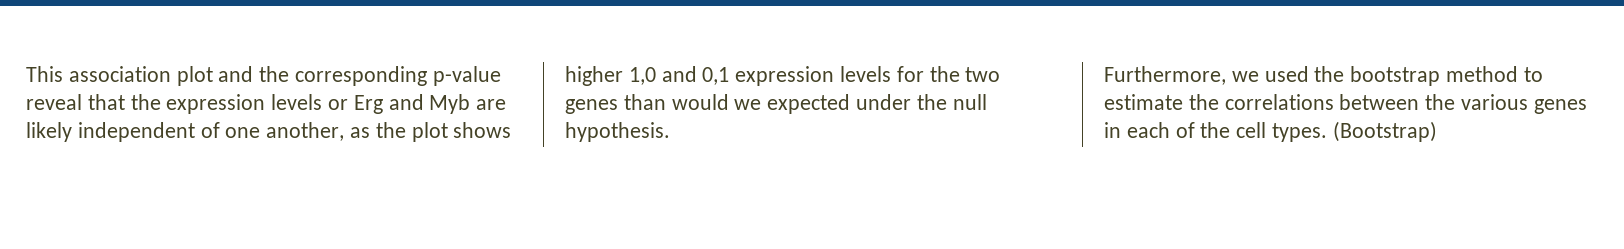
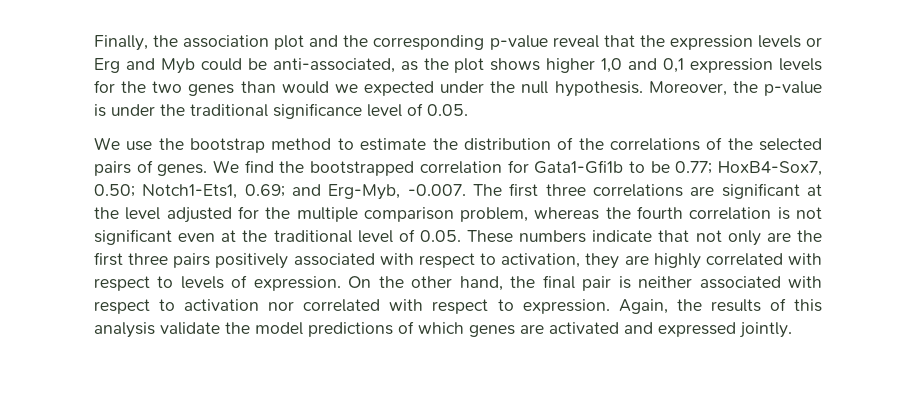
[26,66,63,82] This -> [94,35,179,51] Finally, the
[476,99,507,110] [26,122,345,142] are likely independent of one another, -> [200,58,395,73] could be anti-associated,
[1104,66,1309,85] // Furthermore, we used -> [648,81,822,96] [94,103,468,119] [94,137,153,151] Moreover, the p-value is under the traditional significance level of 0.05. // We use
[1224,94,1587,114] [1104,121,1437,142] correlations between the various genes in each of the cell types. (Bootstrap) -> [463,137,822,151] [94,160,823,176] [94,183,823,200] [94,206,822,223] [94,229,822,246] [94,252,822,269] [94,275,822,291] [94,298,823,314] [94,321,792,338] distribution of the correlations of the selected pairs of genes. We find the bootstrapped correlation for Gata1-Gfi1b to be 0.77; HoxB4-Sox7, 0.50; Notch1-Ets1, 0.69; and Erg-Myb, -0.007. The first three correlations are significant at the level adjusted for the multiple comparison problem, whereas the fourth correlation is not significant even at the traditional level of 0.05. These numbers indicate that not only are the first three pairs positively associated with respect to activation, they are highly correlated with respect to levels of expression. On the other hand, the final pair is neither associated with respect to activation nor correlated with respect to expression. Again, the results of this analysis validate the model predictions of which genes are activated and expressed jointly.

